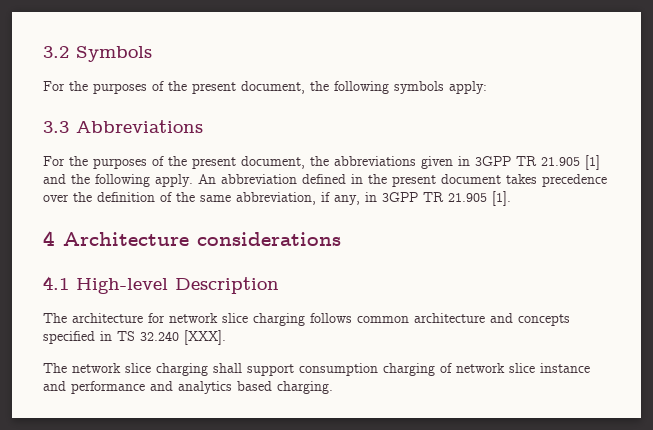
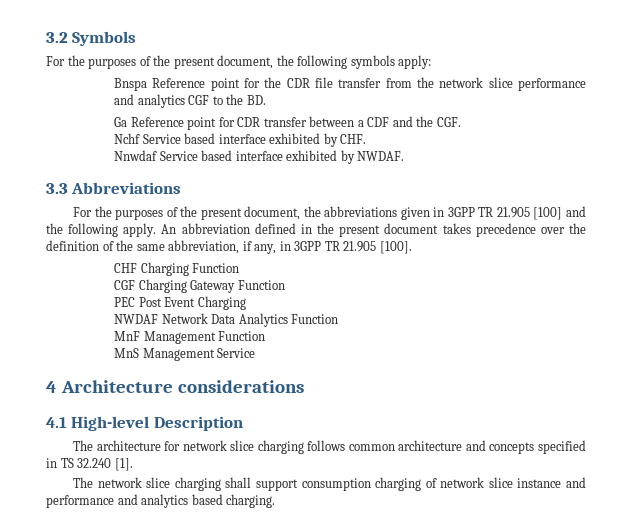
(487, 87) none -> [114,77,587,91] [114,94,266,108] [114,116,461,130] [114,133,367,147] [114,150,405,164] // Bnspa Reference point for the CDR file transfer from the network slice performance and analytics CGF to the BD. // Ga Reference point for CDR transfer between a CDF and the CGF. // Nchf Service based interface exhibited by CHF. // Nnwdaf Service based interface exhibited by NWDAF.
[585,155,600,170] [1] -> [533,207,563,220] [100]
[492,191,511,206] [1]. -> [379,241,412,254] [114,262,240,276] [114,279,285,293] [114,296,246,310] [114,313,339,327] [114,331,266,344] [114,348,256,361] [100]. // CHF Charging Function // CGF Charging Gateway Function // PEC Post Event Charging // NWDAF Network Data Analytics Function // MnF Management Function // MnS Management Service
[184,330,226,345] [XXX]. -> [114,458,133,471] [1].

